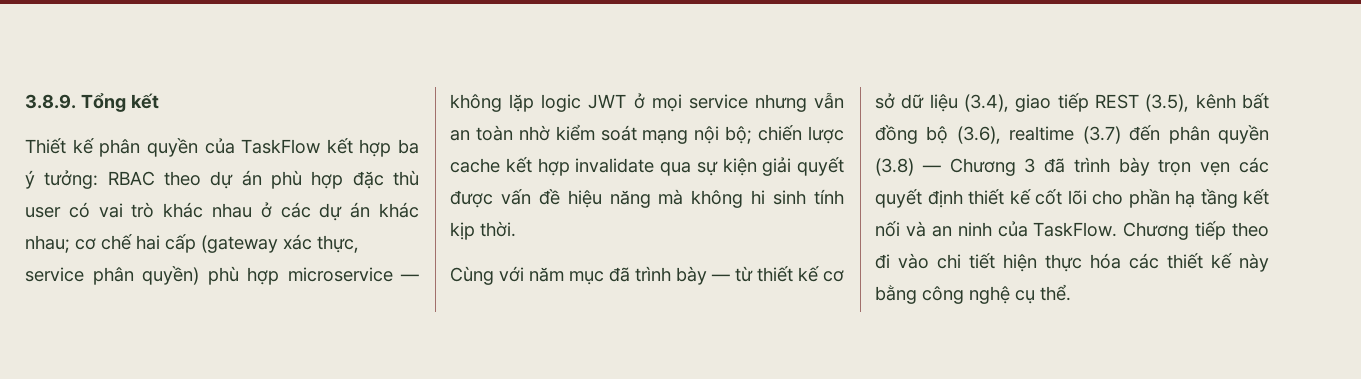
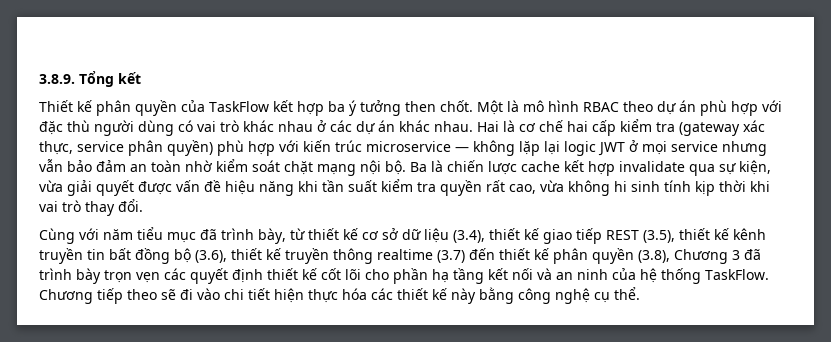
[44,170,99,189] tưởng: -> [360,100,579,116] tưởng then chốt. Một là mô hình
(344, 180) none -> [762,100,782,112] với
[25,207,61,218] user -> [94,120,174,136] người dùng
[25,235,70,253] nhau; -> [434,120,515,132] nhau. Hai là
(196, 243) none -> [620,119,675,132] kiểm tra
(279, 276) none -> [279,140,362,152] với kiến trúc
(535, 103) none -> [544,141,560,155] lại
(844, 100) none -> [67,160,126,172] bảo đảm
(637, 133) none -> [284,161,313,175] chặt
[725,126,753,144] bộ; -> [385,160,443,175] bộ. Ba là
[722,158,757,176] kiện -> [739,160,771,175] [39,180,63,192] kiện, vừa
[658,189,684,205] mà -> [298,179,564,196] khi tần suất kiểm tra quyền rất cao, vừa
[480,221,516,237] thời. -> [719,180,770,192] [39,199,143,216] thời khi vai trò thay đổi.
(564, 274) none -> [137,227,163,240] tiểu
[676,266,730,285] bày — -> [258,228,286,244] bày,
(1009, 103) none -> [489,228,539,240] thiết kế
[1195,93,1269,109] [875,125,1269,144] [875,158,941,176] kênh bất đồng bộ (3.6), realtime (3.7) đến phân quyền (3.8) — -> [679,228,766,240] [39,248,670,264] thiết kế kênh truyền tin bất đồng bộ (3.6), thiết kế truyền thông realtime (3.7) đến thiết kế phân quyền (3.8),
(1028, 229) none -> [640,268,701,284] hệ thống
(1269, 229) none -> [161,289,176,300] sẽ

